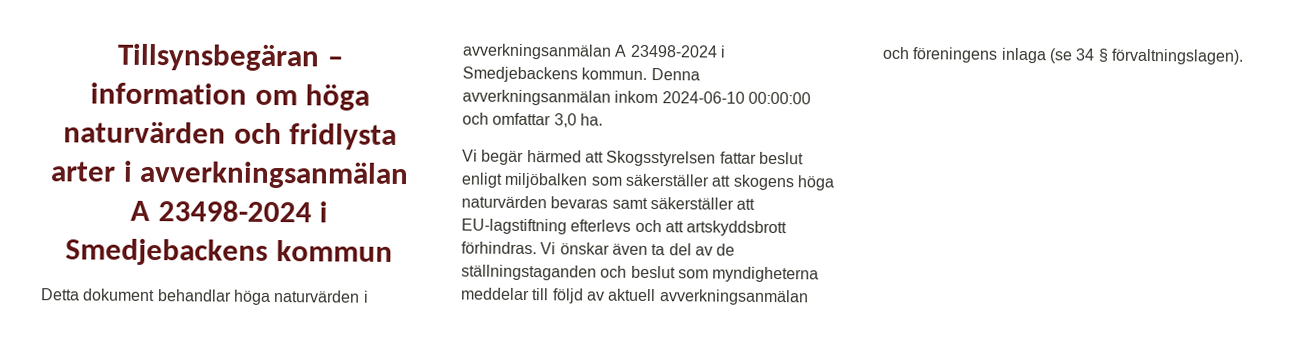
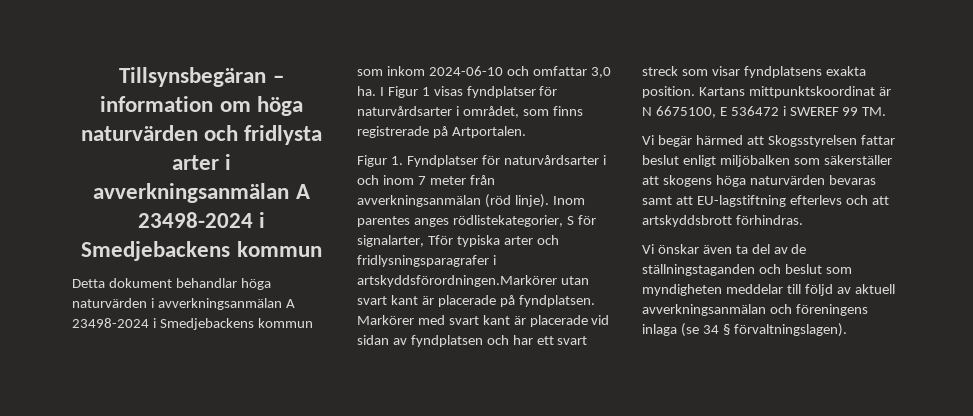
[581,67,700,81] [462,89,611,106] kommun. Denna avverkningsanmälan -> [257,318,313,328] [357,69,383,76] kommun som
[747,91,811,105] 00:00:00 -> (503, 71) none
(603, 119) none -> [379,86,558,98] [357,106,583,118] [357,126,526,138] [357,155,606,167] [357,175,495,185] [357,194,585,208] [357,215,596,227] [357,235,559,247] [357,255,496,267] [357,275,589,287] [357,295,595,307] [357,315,610,327] [357,335,588,347] [642,66,866,78] [642,86,891,98] [642,106,887,118] I Figur 1 visas fyndplatser för naturvårdsarter i området, som finns registrerade på Artportalen. // Figur 1. Fyndplatser för naturvårdsarter i och inom 7 meter från avverkningsanmälan (röd linje). Inom parentes anges rödlistekategorier, S för signalarter, Tför typiska arter och fridlysningsparagrafer i artskyddsförordningen.Markörer utan svart kant är placerade på fyndplatsen. Markörer med svart kant är placerade vid sidan av fyndplatsen och har ett svart streck som visar fyndplatsens exakta position. Kartans mittpunktskoordinat är N 6675100, E 536472 i SWEREF 99 TM.
[649,197,734,210] säkerställer -> (672, 200) none
(537, 248) none -> (803, 220) //
[712,266,820,283] myndigheterna -> [642,284,722,296] myndigheten

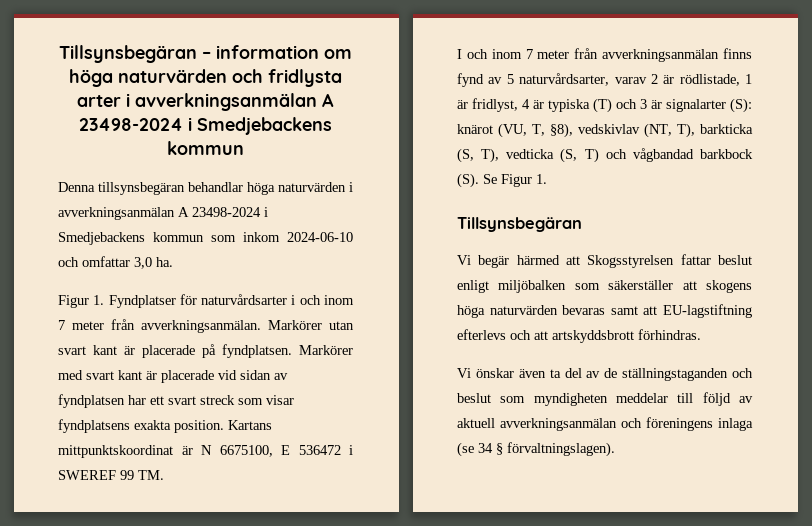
[72,278,172,288] Detta dokument -> [58,182,185,195] Denna tillsynsbegäran
[379,86,558,98] [357,106,583,118] [357,126,526,138] I Figur 1 visas fyndplatser för naturvårdsarter i området, som finns registrerade på Artportalen. -> (173, 262) none
[357,194,585,208] [357,215,596,227] [357,235,559,247] [357,255,496,267] [357,275,557,287] avverkningsanmälan (röd linje). Inom parentes anges rödlistekategorier, S för signalarter, Tför typiska arter och fridlysningsparagrafer i artskyddsförordningen.Markörer -> [141,320,322,333] avverkningsanmälan. Markörer
[486,335,509,345] och -> (125, 401) none
(887, 111) none -> [457,48,752,62] [457,73,752,87] [457,98,752,113] [457,123,753,138] [457,148,753,163] [457,173,547,188] [457,217,582,232] // I och inom 7 meter från avverkningsanmälan finns fynd av 5 naturvårdsarter, varav 2 är rödlistade, 1 är fridlyst, 4 är typiska (T) och 3 är signalarter (S): knärot (VU, T, §8), vedskivlav (NT, T), barkticka (S, T), vedticka (S, T) och vågbandad barkbock (S). Se Figur 1. // Tillsynsbegäran

